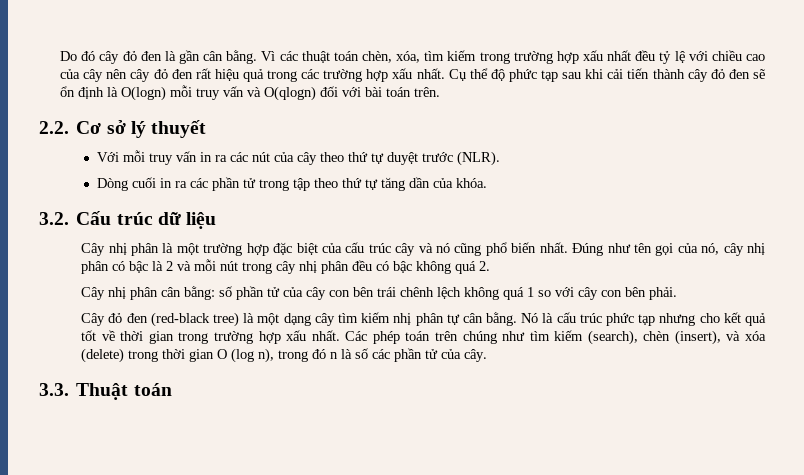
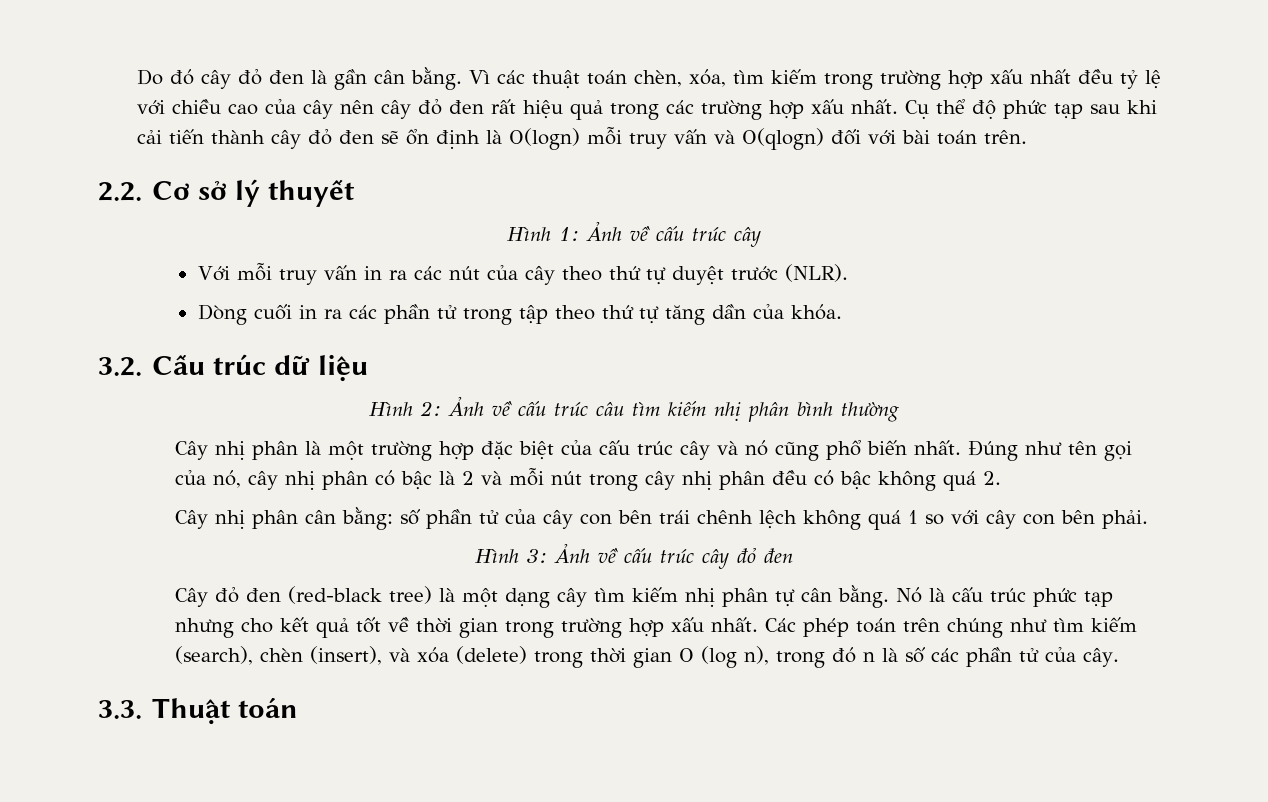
(207, 129) none -> [507,222,761,247] // Hình 1: Ảnh về cấu trúc cây
(217, 220) none -> [369,397,899,422] // Hình 2: Ảnh về cấu trúc câu tìm kiếm nhị phân bình thường
(678, 293) none -> [475,544,793,569] // Hình 3: Ảnh về cấu trúc cây đỏ đen

